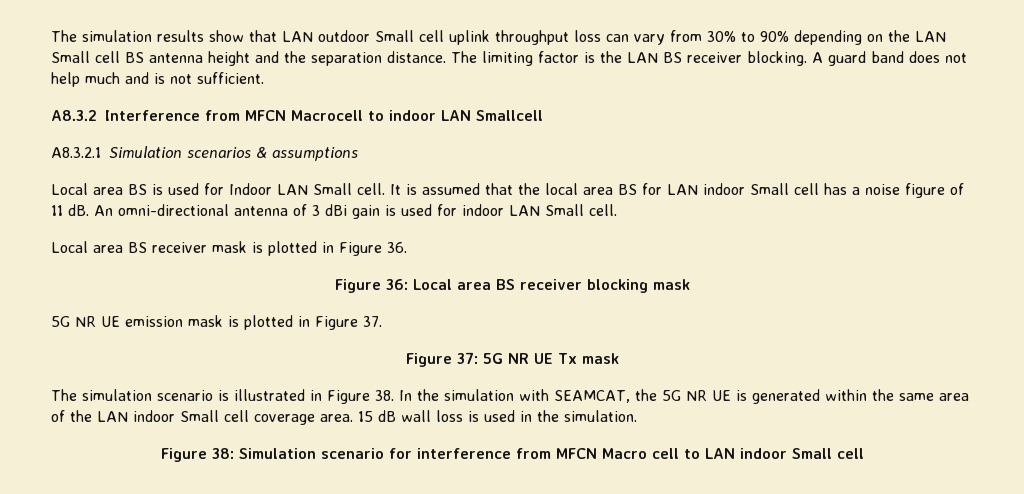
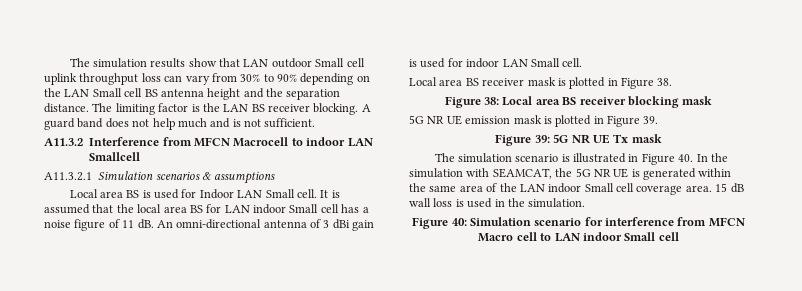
[51,110,97,121] A8.3.2 -> [44,138,83,146] A11.3.2
[51,147,101,158] A8.3.2.1 -> [44,172,92,181] A11.3.2.1
[387,242,407,253] [334,279,408,293] 36. // Figure 36: -> [657,78,673,86] [444,96,500,108] 38. // Figure 38:
[363,316,382,327] [405,352,478,367] 37. // Figure 37: -> [643,116,659,124] [495,134,550,146] 39. // Figure 39:
[375,390,394,401] 38. -> [678,154,694,162] 40.
[211,448,234,459] 38: -> [451,218,467,226] 40:

